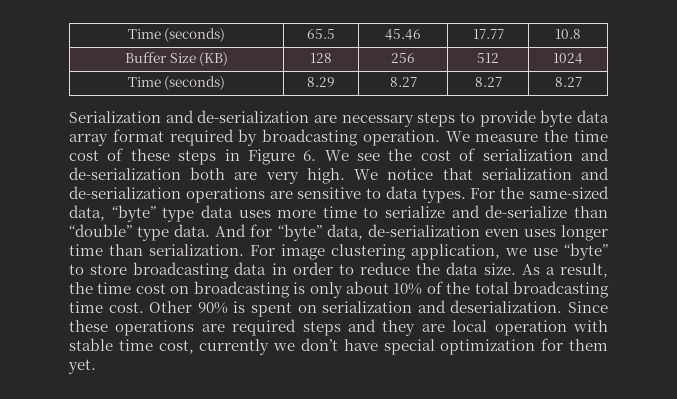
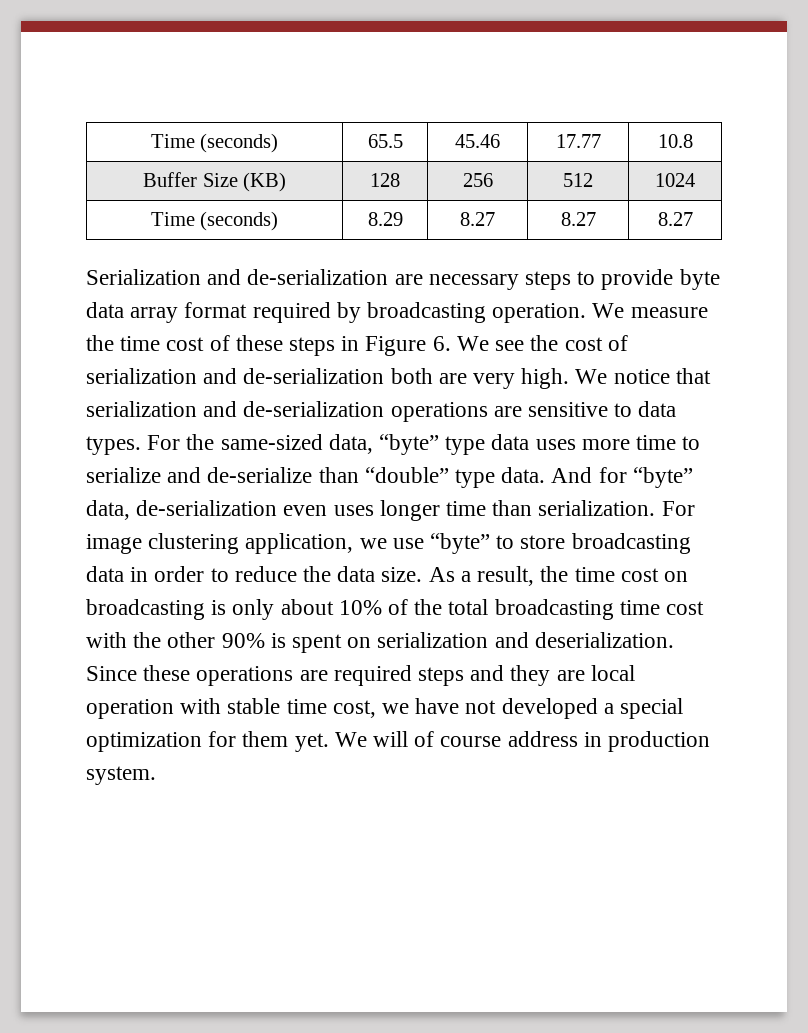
[108,301,193,313] cost. Other -> [666,601,705,615] [86,632,216,648] cost with the other
[199,338,378,355] currently we don’t have -> [382,698,614,719] we have not developed a
(96, 366) none -> [334,731,711,752] [86,766,156,785] We will of course address in production system.

